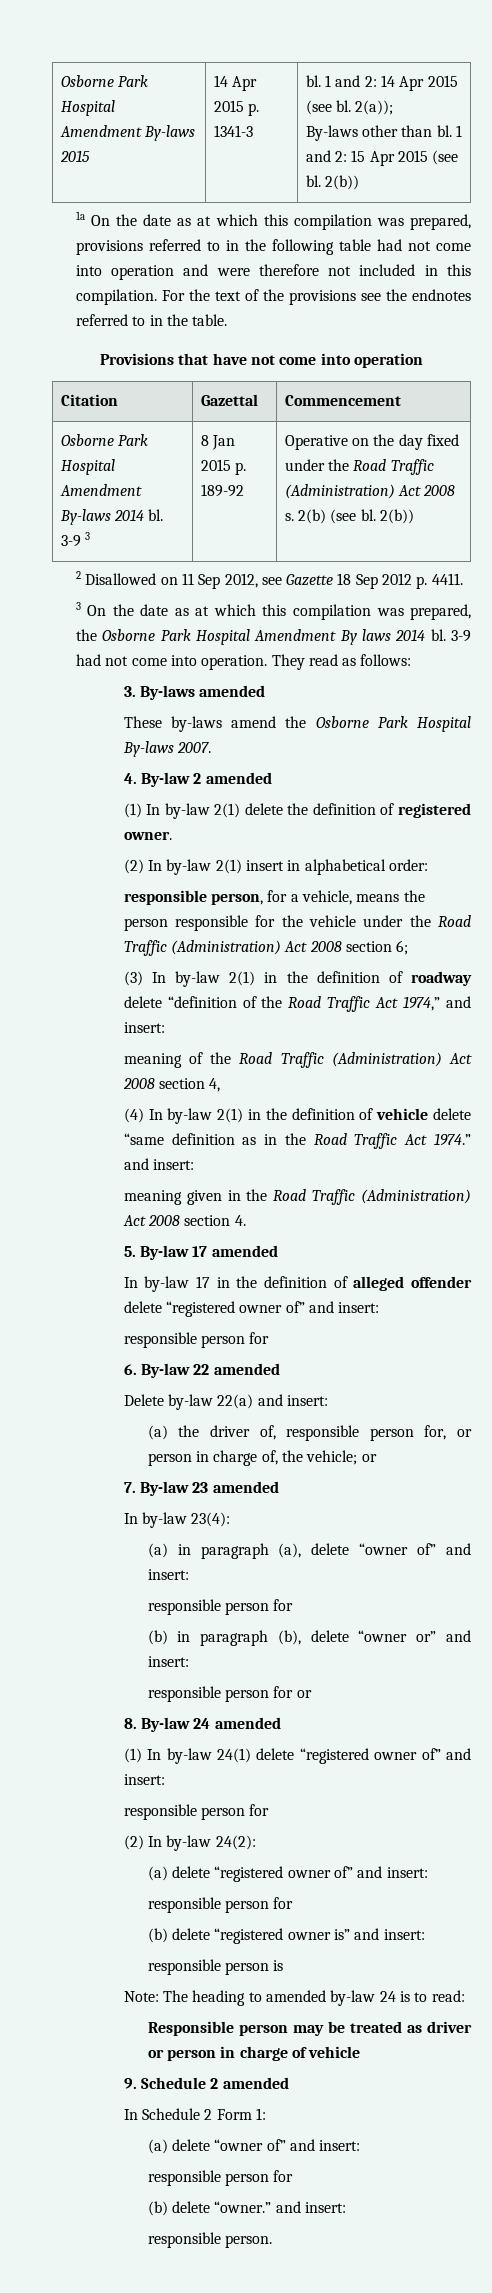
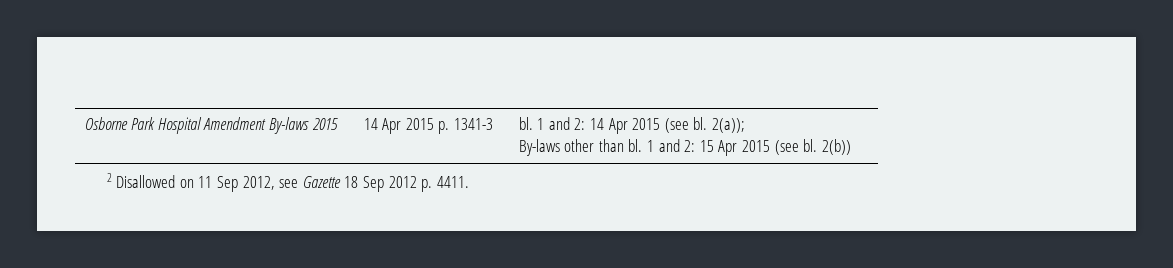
[75,211,472,230] [75,239,471,255] [75,264,471,280] [75,289,471,305] [75,314,228,326] [100,353,423,368] [60,394,118,406] [200,394,258,406] [284,395,401,406] [60,434,149,446] [60,459,115,475] [59,484,142,496] [59,509,164,525] [60,532,91,547] [200,435,236,450] [200,459,247,475] [200,484,244,497] [284,434,460,450] [284,459,434,475] [284,484,456,499] [284,509,415,524] // 1a On the date as at which this compilation was prepared, provisions referred to in the following table had not come into operation and were therefore not included in this compilation. For the text of the provisions see the endnotes referred to in the table. // Provisions that have not come into operation // Citation | Gazettal | Commencement // Osborne Park Hospital Amendment By-laws 2014 bl. 3-9 3 | 8 Jan 2015 p. 189-92 | Operative on the day fixed under the Road Traffic (Administration) Act 2008 s. 2(b) (see bl. 2(b)) -> (851, 147) none
[75,602,472,620] [75,629,471,645] [75,654,412,670] [123,685,266,700] [123,716,471,732] [122,741,212,757] [123,772,272,787] [123,803,471,819] [123,831,172,840] [123,859,429,875] [123,890,425,905] [123,915,471,931] [123,940,409,956] [123,971,472,987] [123,996,471,1012] [123,1022,165,1033] [123,1052,472,1068] [122,1078,221,1092] [123,1108,471,1124] [123,1133,471,1149] [123,1158,195,1170] [123,1189,472,1205] [122,1215,246,1226] [123,1245,278,1260] [123,1276,472,1292] [123,1301,380,1317] [123,1332,270,1348] [123,1363,280,1378] [123,1394,329,1410] [147,1425,472,1441] [147,1450,377,1466] [123,1481,279,1496] [123,1512,231,1528] [147,1543,471,1559] [147,1569,189,1580] [147,1599,294,1615] [147,1630,472,1646] [147,1656,189,1667] [147,1686,312,1702] [123,1717,281,1732] [123,1748,471,1764] [123,1774,165,1785] [123,1804,270,1820] [123,1835,256,1851] [147,1866,428,1882] [147,1897,294,1913] [147,1928,425,1944] [147,1959,284,1975] [123,1990,465,2006] [147,2021,473,2036] [147,2046,361,2061] [123,2077,289,2089] [123,2108,267,2120] [147,2139,361,2154] [147,2170,294,2186] [147,2201,346,2216] [147,2232,273,2248] // 3 On the date as at which this compilation was prepared, the Osborne Park Hospital Amendment By laws 2014 bl. 3-9 had not come into operation. They read as follows: // 3. By-laws amended // These by-laws amend the Osborne Park Hospital By-laws 2007. // 4. By-law 2 amended // (1) In by-law 2(1) delete the definition of registered owner. // (2) In by-law 2(1) insert in alphabetical order: // responsible person, for a vehicle, means the person responsible for the vehicle under the Road Traffic (Administration) Act 2008 section 6; // (3) In by-law 2(1) in the definition of roadway delete “definition of the Road Traffic Act 1974,” and insert: // meaning of the Road Traffic (Administration) Act 2008 section 4, // (4) In by-law 2(1) in the definition of vehicle delete “same definition as in the Road Traffic Act 1974.” and insert: // meaning given in the Road Traffic (Administration) Act 2008 section 4. // 5. By-law 17 amended // In by-law 17 in the definition of alleged offender delete “registered owner of” and insert: // responsible person for // 6. By-law 22 amended // Delete by-law 22(a) and insert: // (a) the driver of, responsible person for, or person in charge of, the vehicle; or // 7. By-law 23 amended // In by-law 23(4): // (a) in paragraph (a), delete “owner of” and insert: // responsible person for // (b) in paragraph (b), delete “owner or” and insert: // responsible person for or // 8. By-law 24 amended // (1) In by-law 24(1) delete “registered owner of” and insert: // responsible person for // (2) In by-law 24(2): // (a) delete “registered owner of” and insert: // responsible person for // (b) delete “registered owner is” and insert: // responsible person is // Note: The heading to amended by-law 24 is to read: // Responsible person may be treated as driver or person in charge of vehicle // 9. Schedule 2 amended // In Schedule 2 Form 1: // (a) delete “owner of” and insert: // responsible person for // (b) delete “owner.” and insert: // responsible person. -> (469, 182) none

